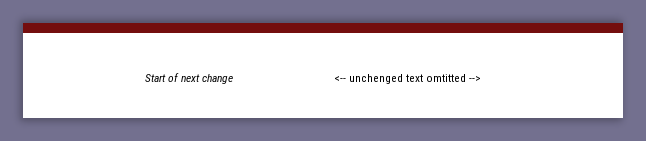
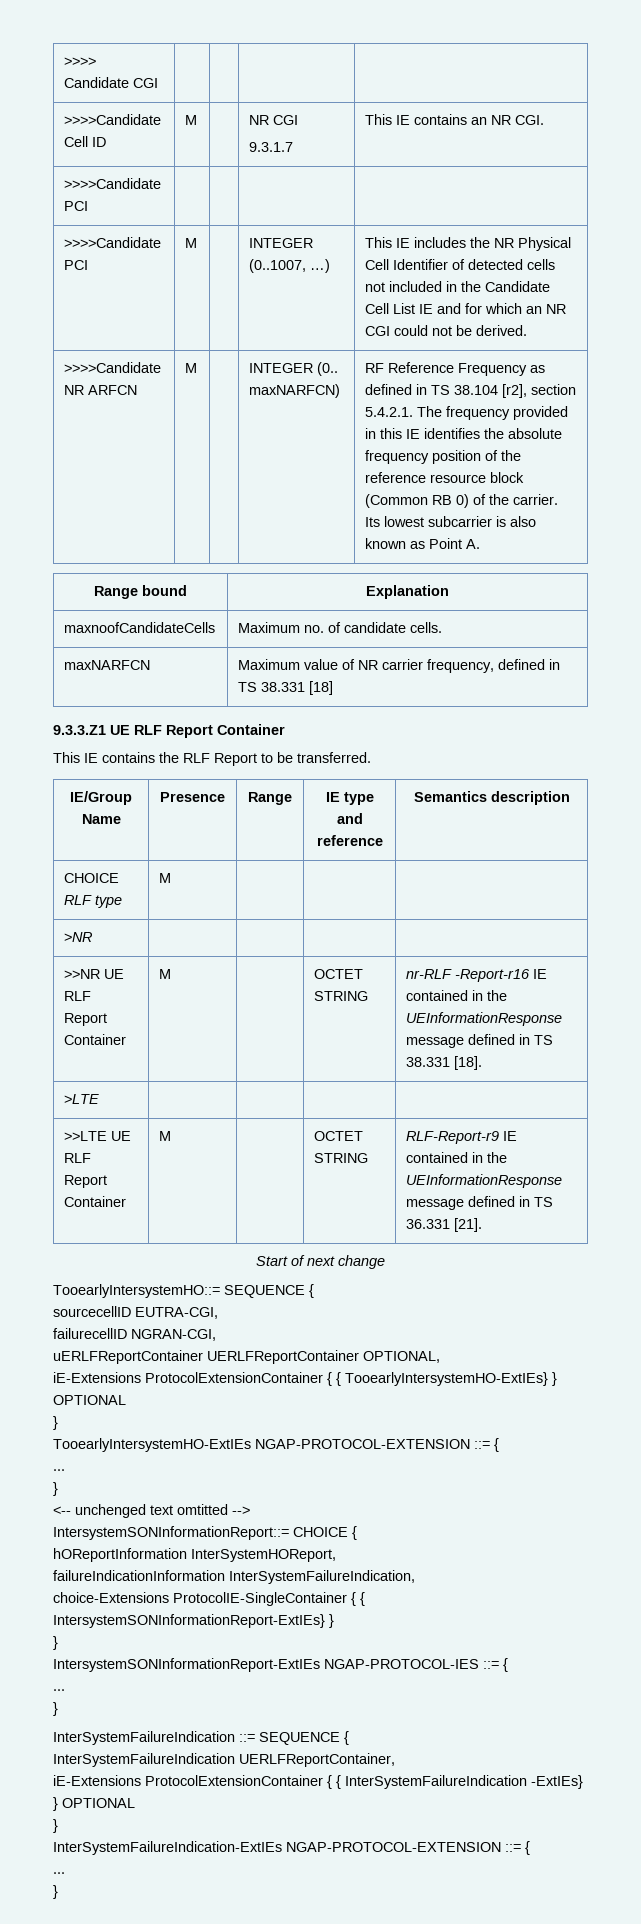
[144,73,234,84] Start of next change -> [64,57,97,66] [64,77,159,88] [64,114,162,125] [64,136,107,147] [185,115,198,125] [249,115,299,125] [249,142,294,152] [365,114,545,125] [64,178,162,189] [64,201,89,211] [64,237,162,248] [64,260,89,270] [185,238,198,248] [249,238,314,248] [249,259,331,273] [365,237,572,251] [365,259,556,270] [365,281,551,292] [365,303,567,314] [365,325,528,336] [64,362,162,373] [64,385,138,395] [185,363,198,373] [249,362,339,376] [249,384,341,398] [365,362,546,376] [365,384,577,398] [365,406,569,420] [365,428,563,439] [365,450,522,464] [365,472,525,483] [365,494,559,508] [365,516,537,527] [365,538,481,549] [94,585,187,599] [366,585,450,599] [64,622,216,633] [238,622,443,633] [64,660,151,670] [238,659,561,673] [238,681,334,695] [53,724,285,738] [53,752,371,766] [70,791,132,805] [81,814,121,824] [160,792,225,802] [248,792,292,805] [325,792,374,805] [336,813,363,824] [316,835,383,846] [413,791,570,805] [64,873,120,883] [64,895,123,908] [159,873,172,883] [64,932,94,942] [64,969,125,979] [64,991,92,1001] [64,1013,108,1026] [64,1034,127,1045] [159,969,172,979] [314,969,364,979] [314,991,369,1001] [406,969,548,982] [406,990,508,1001] [406,1012,563,1026] [406,1034,554,1048] [406,1056,483,1070] [64,1094,100,1104] [64,1131,132,1141] [64,1153,92,1163] [64,1175,108,1188] [64,1196,127,1207] [159,1131,172,1141] [314,1131,364,1141] [314,1153,369,1163] [406,1131,518,1144] [406,1152,508,1163] [406,1174,563,1188] [406,1196,554,1210] [406,1218,483,1232] [256,1255,385,1269] [53,1284,314,1298] [53,1306,218,1319] [53,1328,216,1341] [53,1350,440,1364] [53,1372,557,1386] [53,1395,126,1405] [53,1416,58,1430] [53,1438,499,1452] [53,1469,65,1471] [53,1482,58,1496] >>>> Candidate CGI | | | | // >>>>Candidate Cell ID | M | | NR CGI // 9.3.1.7 | This IE contains an NR CGI. // >>>>Candidate PCI | | | | // >>>>Candidate PCI | M | | INTEGER (0..1007, …) | This IE includes the NR Physical Cell Identifier of detected cells not included in the Candidate Cell List IE and for which an NR CGI could not be derived. // >>>>Candidate NR ARFCN | M | | INTEGER (0.. maxNARFCN) | RF Reference Frequency as defined in TS 38.104 [r2], section 5.4.2.1. The frequency provided in this IE identifies the absolute frequency position of the reference resource block (Common RB 0) of the carrier. Its lowest subcarrier is also known as Point A. // Range bound | Explanation // maxnoofCandidateCells | Maximum no. of candidate cells. // maxNARFCN | Maximum value of NR carrier frequency, defined in TS 38.331 [18] // 9.3.3.Z1 UE RLF Report Container // This IE contains the RLF Report to be transferred. // IE/Group Name | Presence | Range | IE type and reference | Semantics description // CHOICE RLF type | M | | | // >NR | | | | // >>NR UE RLF Report Container | M | | OCTET STRING | nr-RLF -Report-r16 IE contained in the UEInformationResponse message defined in TS 38.331 [18]. // >LTE | | | | // >>LTE UE RLF Report Container | M | | OCTET STRING | RLF-Report-r9 IE contained in the UEInformationResponse message defined in TS 36.331 [21]. // Start of next change // TooearlyIntersystemHO::= SEQUENCE { // sourcecellID EUTRA-CGI, // failurecellID NGRAN-CGI, // uERLFReportContainer UERLFReportContainer OPTIONAL, // iE-Extensions ProtocolExtensionContainer { { TooearlyIntersystemHO-ExtIEs} } OPTIONAL // } // TooearlyIntersystemHO-ExtIEs NGAP-PROTOCOL-EXTENSION ::= { // ... // }
(482, 79) none -> [53,1526,357,1540] [53,1548,336,1562] [53,1570,415,1584] [53,1592,365,1606] [53,1614,334,1628] [53,1636,58,1650] [53,1658,508,1672] [53,1689,65,1691] [53,1702,58,1716] [53,1731,349,1745] [53,1753,395,1767] [53,1775,583,1789] [53,1797,135,1811] [53,1819,58,1833] [53,1841,530,1855] [53,1872,65,1874] [53,1885,58,1899] // IntersystemSONInformationReport::= CHOICE { // hOReportInformation InterSystemHOReport, // failureIndicationInformation InterSystemFailureIndication, // choice-Extensions ProtocolIE-SingleContainer { { IntersystemSONInformationReport-ExtIEs} } // } // IntersystemSONInformationReport-ExtIEs NGAP-PROTOCOL-IES ::= { // ... // } // InterSystemFailureIndication ::= SEQUENCE { // InterSystemFailureIndication UERLFReportContainer, // iE-Extensions ProtocolExtensionContainer { { InterSystemFailureIndication -ExtIEs} } OPTIONAL // } // InterSystemFailureIndication-ExtIEs NGAP-PROTOCOL-EXTENSION ::= { // ... // }

